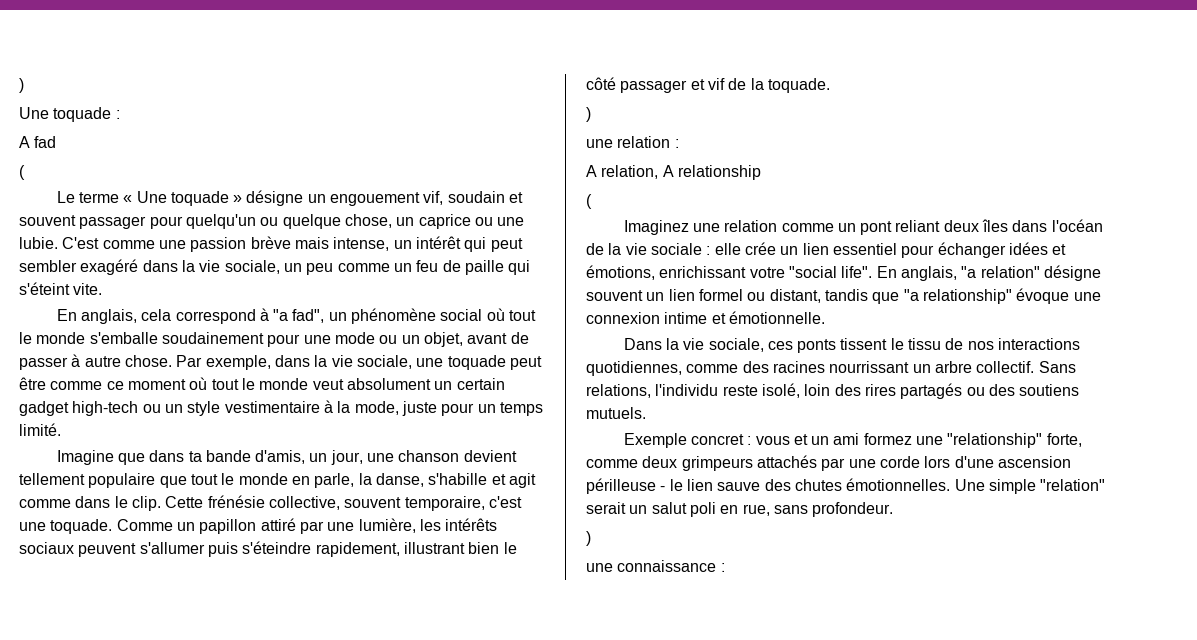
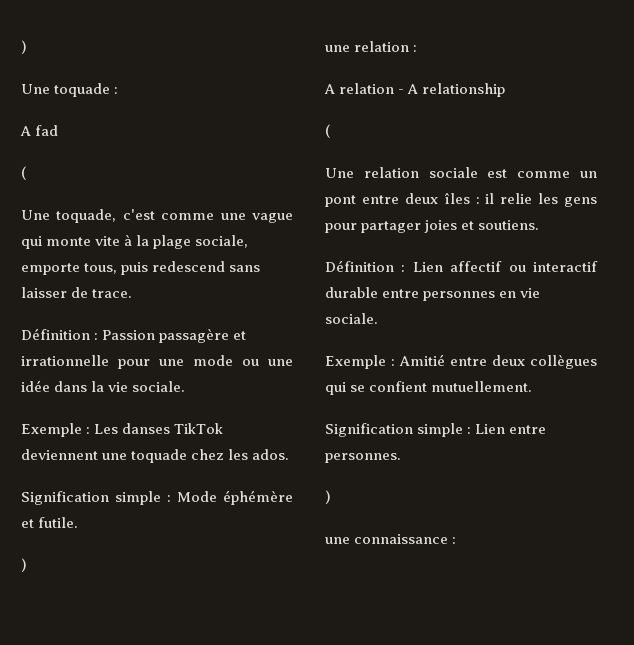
[56,190,524,206] [19,214,525,229] [19,236,523,252] [19,259,531,275] [19,282,103,295] [56,308,537,324] [19,332,529,347] [19,354,542,370] [19,377,505,390] [19,400,543,416] [19,423,61,436] [56,450,517,465] [19,473,536,488] [19,495,522,511] [19,518,498,534] [19,541,517,557] [586,77,830,93] Le terme « Une toquade » désigne un engouement vif, soudain et souvent passager pour quelqu'un ou quelque chose, un caprice ou une lubie. C'est comme une passion brève mais intense, un intérêt qui peut sembler exagéré dans la vie sociale, un peu comme un feu de paille qui s'éteint vite. // En anglais, cela correspond à "a fad", un phénomène social où tout le monde s'emballe soudainement pour une mode ou un objet, avant de passer à autre chose. Par exemple, dans la vie sociale, une toquade peut être comme ce moment où tout le monde veut absolument un certain gadget high-tech ou un style vestimentaire à la mode, juste pour un temps limité. // Imagine que dans ta bande d'amis, un jour, une chanson devient tellement populaire que tout le monde en parle, la danse, s'habille et agit comme dans le clip. Cette frénésie collective, souvent temporaire, c'est une toquade. Comme un papillon attiré par une lumière, les intérêts sociaux peuvent s'allumer puis s'éteindre rapidement, illustrant bien le côté passager et vif de la toquade. -> [21,209,293,223] [21,234,249,249] [21,261,261,275] [21,287,133,298] [21,328,247,343] [21,355,293,369] [21,380,186,392] [21,423,224,437] [21,449,290,463] [21,490,293,505] [21,517,79,528] Une toquade, c'est comme une vague qui monte vite à la plage sociale, emporte tous, puis redescend sans laisser de trace. // Définition : Passion passagère et irrationnelle pour une mode ou une idée dans la vie sociale. // Exemple : Les danses TikTok deviennent une toquade chez les ados. // Signification simple : Mode éphémère et futile.
[601,165,659,179] relation, -> [339,83,405,94] relation -
[623,220,778,235] Imaginez une relation -> [325,167,508,178] Une relation sociale est
[895,220,941,232] reliant -> [361,195,399,204] entre
[1012,219,1103,232] [586,242,1067,258] [586,265,1101,281] [586,288,1101,304] [586,311,825,324] [623,338,1081,353] [586,361,1076,376] [586,383,1080,399] [586,407,646,419] [623,433,1082,448] [586,455,1071,471] [586,478,1106,494] [586,502,894,517] dans l'océan de la vie sociale : elle crée un lien essentiel pour échanger idées et émotions, enrichissant votre "social life". En anglais, "a relation" désigne souvent un lien formel ou distant, tandis que "a relationship" évoque une connexion intime et émotionnelle. // Dans la vie sociale, ces ponts tissent le tissu de nos interactions quotidiennes, comme des racines nourrissant un arbre collectif. Sans relations, l'individu reste isolé, loin des rires partagés ou des soutiens mutuels. // Exemple concret : vous et un ami formez une "relationship" forte, comme deux grimpeurs attachés par une corde lors d'une ascension périlleuse - le lien sauve des chutes émotionnelles. Une simple "relation" serait un salut poli en rue, sans profondeur. -> [475,193,597,207] [325,220,540,233] [325,260,598,272] [325,287,541,301] [325,313,378,324] [325,354,597,369] [325,381,533,395] [325,423,547,437] [325,453,401,463] : il relie les gens pour partager joies et soutiens. // Définition : Lien affectif ou interactif durable entre personnes en vie sociale. // Exemple : Amitié entre deux collègues qui se confient mutuellement. // Signification simple : Lien entre personnes.

